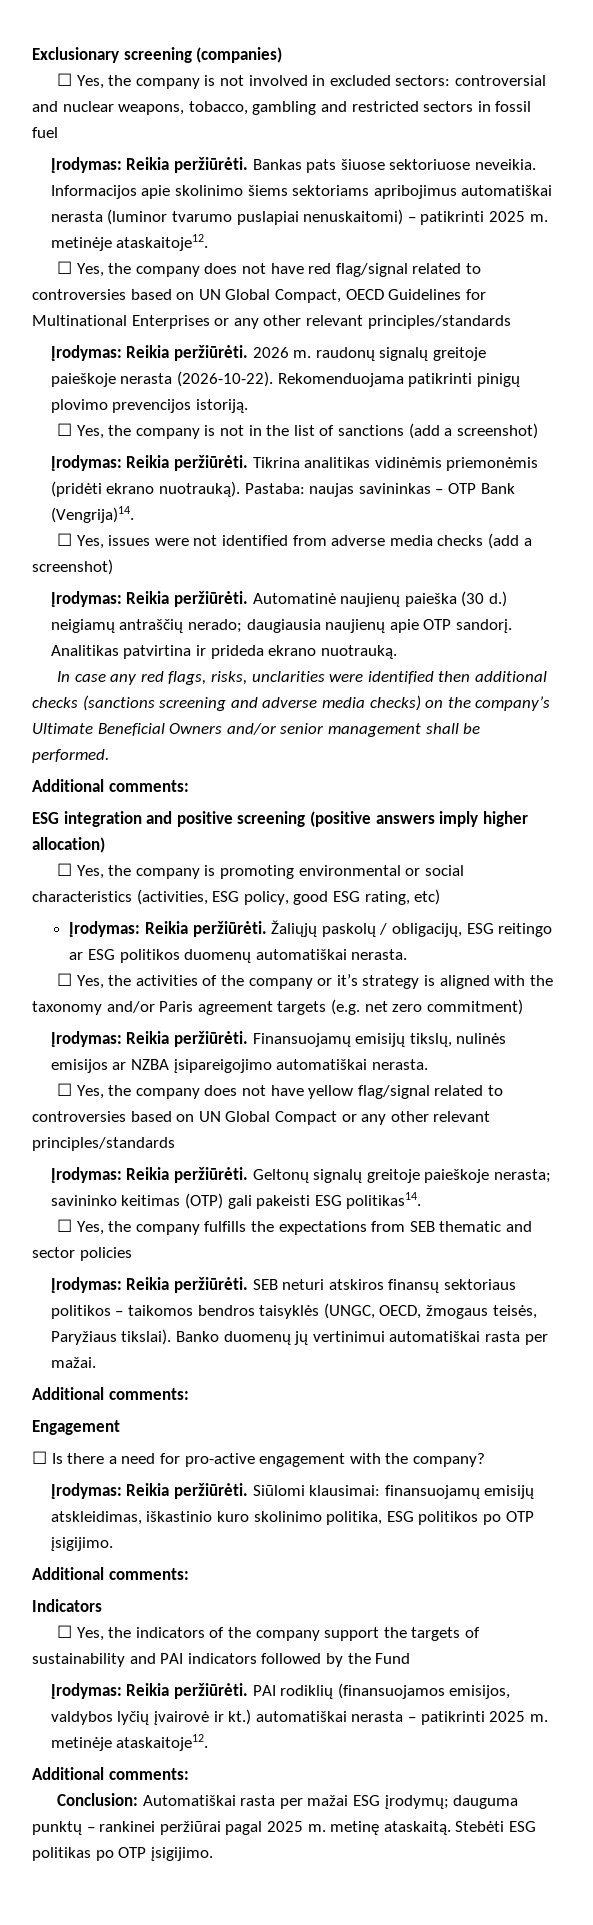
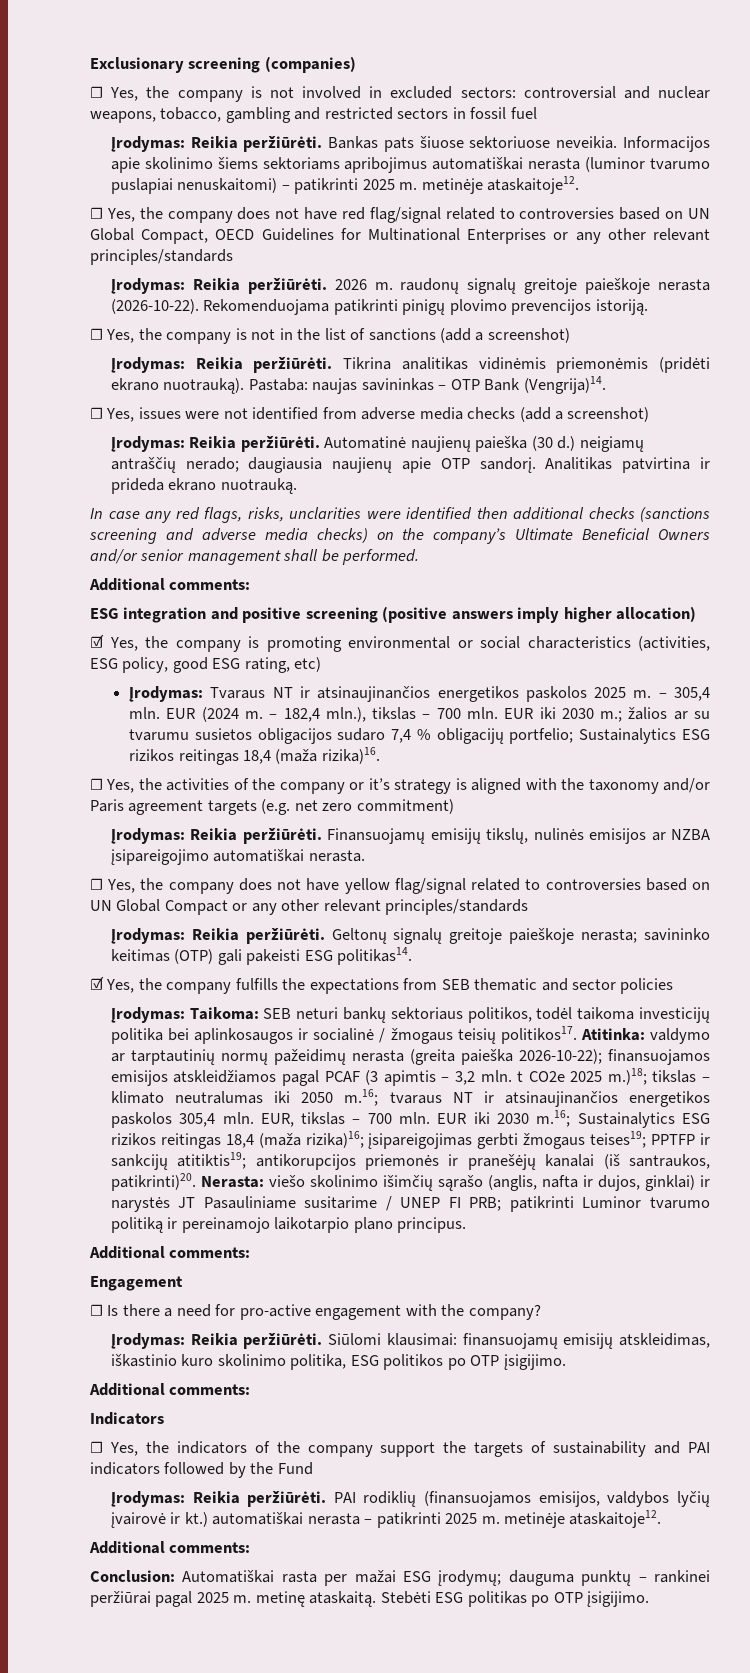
[57,863,73,876] ☐ -> [90,634,104,648] ☑
[145,920,553,937] [69,949,408,963] Reikia peržiūrėti. Žaliųjų paskolų / obligacijų, ESG reitingo ar ESG politikos duomenų automatiškai nerasta. -> [210,686,711,702] [129,707,710,722] [129,728,710,744] [129,747,380,765] Tvaraus NT ir atsinaujinančios energetikos paskolos 2025 m. – 305,4 mln. EUR (2024 m. – 182,4 mln.), tikslas – 700 mln. EUR iki 2030 m.; žalios ar su tvarumu susietos obligacijos sudaro 7,4 % obligacijų portfelio; Sustainalytics ESG rizikos reitingas 18,4 (maža rizika)16.
[57,1219,73,1232] ☐ -> [90,976,104,990] ☑
[126,1277,516,1293] [50,1303,537,1319] [50,1329,548,1345] [50,1357,96,1368] Reikia peržiūrėti. SEB neturi atskiros finansų sektoriaus politikos – taikomos bendros taisyklės (UNGC, OECD, žmogaus teisės, Paryžiaus tikslai). Banko duomenų jų vertinimui automatiškai rasta per mažai. -> [189,1007,710,1023] [110,1026,710,1044] [110,1049,710,1065] [110,1068,710,1086] [110,1089,710,1107] [110,1110,710,1128] [110,1131,710,1149] [110,1152,710,1170] [110,1173,710,1191] [110,1196,710,1212] [110,1217,467,1233] Taikoma: SEB neturi bankų sektoriaus politikos, todėl taikoma investicijų politika bei aplinkosaugos ir socialinė / žmogaus teisių politikos17. Atitinka: valdymo ar tarptautinių normų pažeidimų nerasta (greita paieška 2026-10-22); finansuojamos emisijos atskleidžiamos pagal PCAF (3 apimtis – 3,2 mln. t CO2e 2025 m.)18; tikslas – klimato neutralumas iki 2050 m.16; tvaraus NT ir atsinaujinančios energetikos paskolos 305,4 mln. EUR, tikslas – 700 mln. EUR iki 2030 m.16; Sustainalytics ESG rizikos reitingas 18,4 (maža rizika)16; įsipareigojimas gerbti žmogaus teises19; PPTFP ir sankcijų atitiktis19; antikorupcijos priemonės ir pranešėjų kanalai (iš santraukos, patikrinti)20. Nerasta: viešo skolinimo išimčių sąrašo (anglis, nafta ir dujos, ginklai) ir narystės JT Pasauliniame susitarime / UNEP FI PRB; patikrinti Luminor tvarumo politiką ir pereinamojo laikotarpio plano principus.

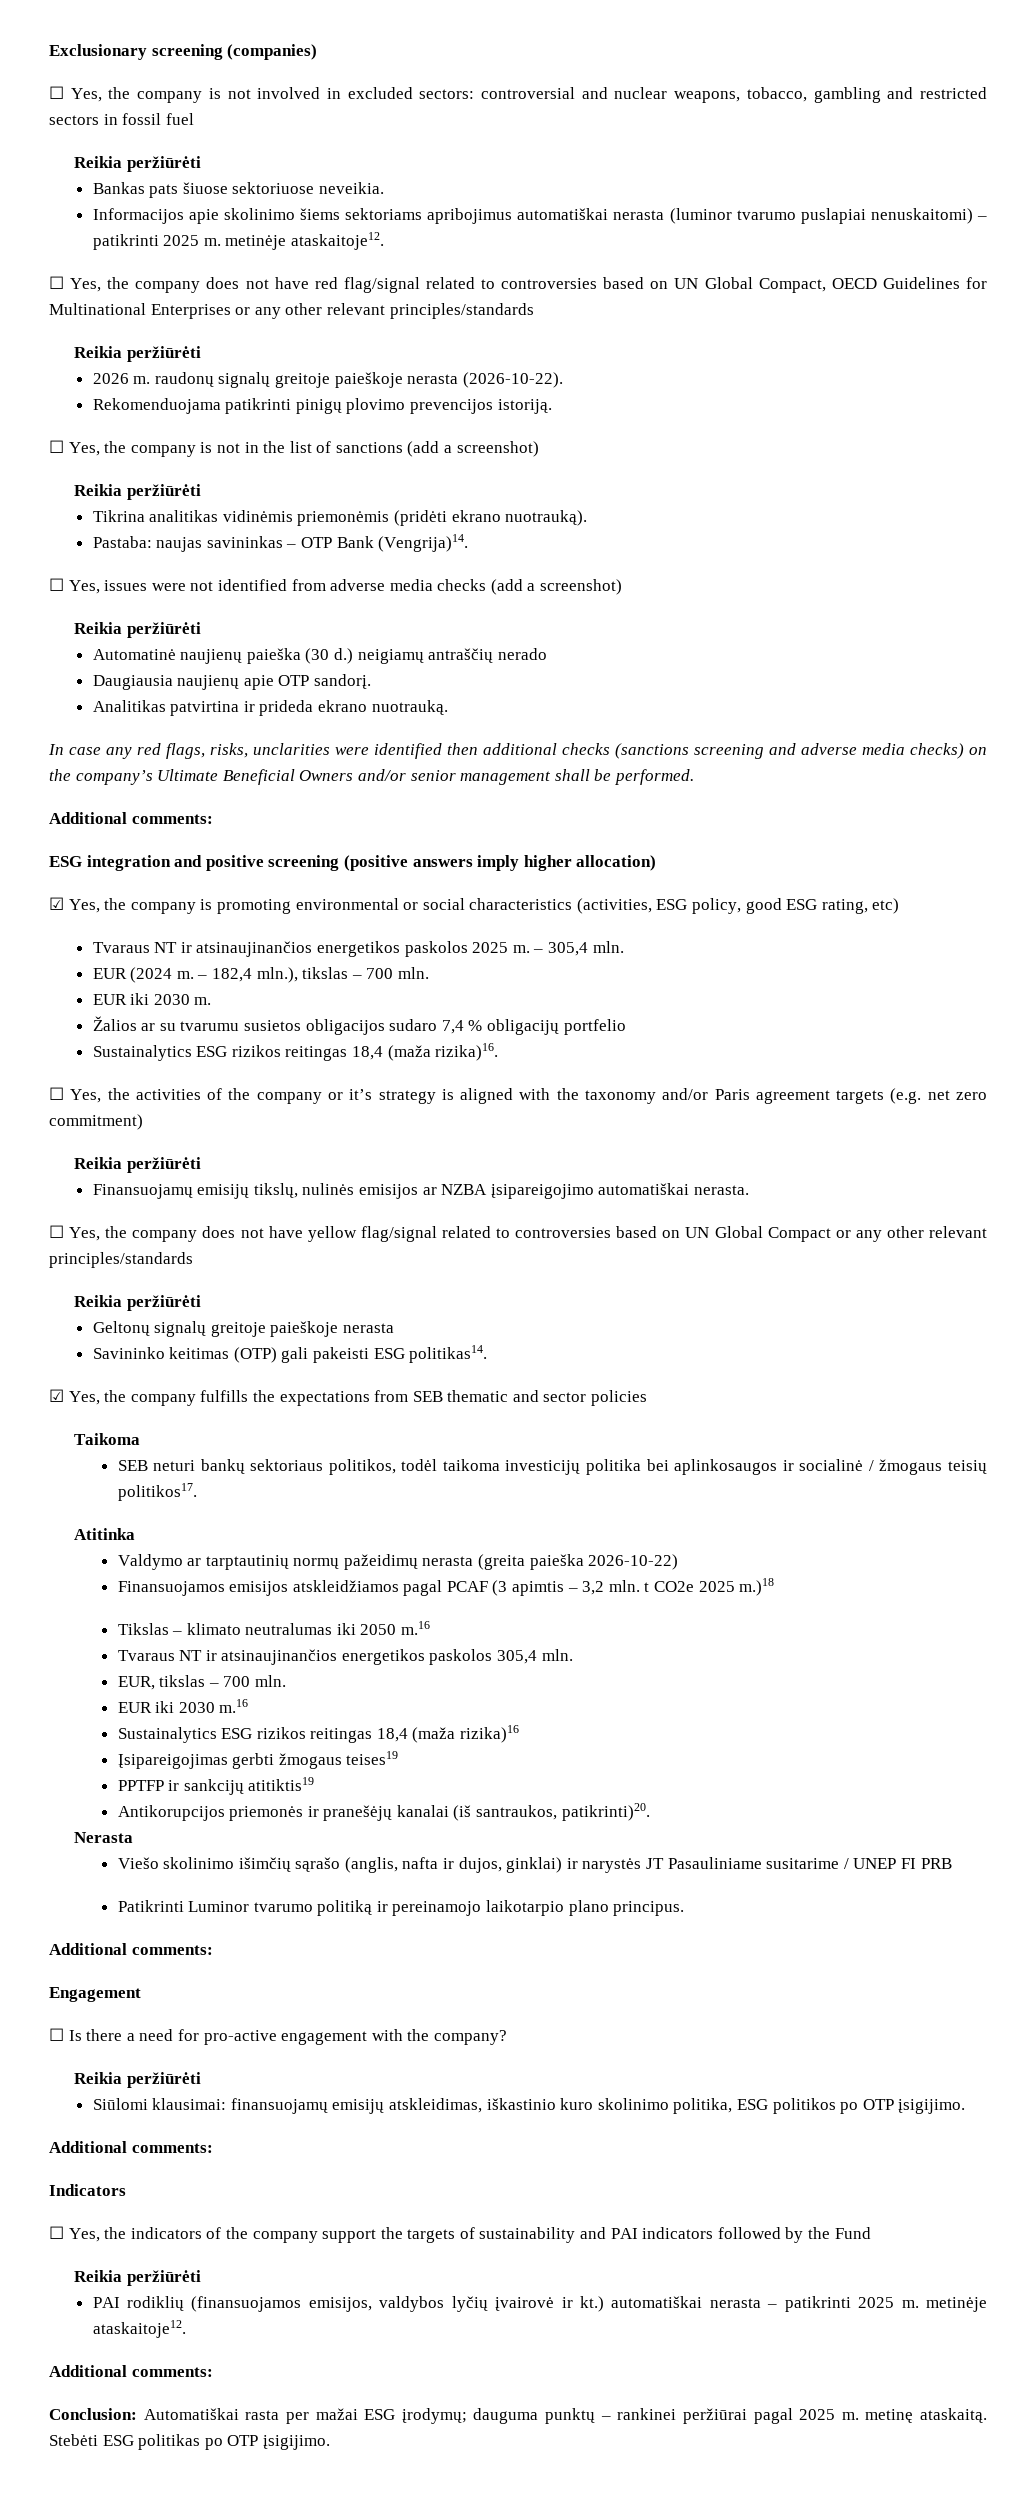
[110,135,323,152] Įrodymas: Reikia peržiūrėti. -> [73,156,201,172] Reikia peržiūrėti //
(618, 142) none -> (384, 188) //
[110,277,327,294] Įrodymas: Reikia peržiūrėti. -> [73,346,201,362] Reikia peržiūrėti //
(199, 306) none -> (563, 380) //
[110,356,333,373] Įrodymas: Reikia peržiūrėti. -> [73,484,201,500] Reikia peržiūrėti //
(245, 386) none -> (588, 518) //
[110,435,320,452] Įrodymas: Reikia peržiūrėti. -> [73,622,201,638] Reikia peržiūrėti //
[185,457,323,473] nerado; daugiausia -> [497,648,547,660] [92,675,173,690] nerado // Daugiausia
(536, 465) none -> (371, 681) //
[129,686,204,702] Įrodymas: -> (900, 906) none
(161, 713) none -> (624, 947) //
[504,707,668,722] EUR iki 2030 m.; žalios -> [92,993,212,1005] [92,1016,137,1031] // EUR iki 2030 m. // Žalios
[509,728,574,744] portfelio; -> [563,1019,626,1035] portfelio //
[110,827,322,844] Įrodymas: Reikia peržiūrėti. -> [73,1157,201,1173] Reikia peržiūrėti //
[110,927,325,944] Įrodymas: Reikia peržiūrėti. -> [73,1295,201,1311] Reikia peržiūrėti //
[581,928,710,943] nerasta; savininko -> [342,1323,394,1333] [92,1347,165,1359] nerasta // Savininko
[110,1007,259,1023] Įrodymas: Taikoma: -> [73,1433,140,1445] Taikoma //
[580,1028,710,1044] Atitinka: valdymo -> [73,1528,135,1540] [117,1554,183,1570] // Atitinka // Valdymo
[518,1049,710,1065] 2026-10-22); finansuojamos -> [588,1554,679,1570] [117,1581,225,1596] 2026-10-22) // Finansuojamos
[607,1068,697,1085] m.)18; tikslas -> [739,1578,775,1596] [117,1623,169,1635] m.)18 // Tikslas
[344,1089,442,1106] m.16; tvaraus -> [401,1621,431,1635] [117,1650,175,1661] m.16 // Tvaraus
(254, 1118) none -> (573, 1655) //
[437,1110,710,1128] [110,1131,473,1149] EUR iki 2030 m.16; Sustainalytics ESG rizikos reitingas 18,4 (maža rizika)16; įsipareigojimas -> [117,1699,249,1713] [117,1725,520,1743] [117,1754,228,1769] // EUR iki 2030 m.16 // Sustainalytics ESG rizikos reitingas 18,4 (maža rizika)16 // Įsipareigojimas
[590,1131,647,1148] teises19; -> [346,1751,399,1765] teises19 //
[177,1152,356,1170] atitiktis19; antikorupcijos -> [248,1777,315,1791] [117,1805,225,1821] atitiktis19 // Antikorupcijos
[200,1175,305,1188] Nerasta: viešo -> [73,1832,133,1843] [117,1857,159,1869] // Nerasta // Viešo
[469,1196,574,1212] PRB; patikrinti -> [920,1858,952,1869] [117,1900,184,1912] PRB // Patikrinti
[110,1332,323,1349] Įrodymas: Reikia peržiūrėti. -> [73,2072,201,2088] Reikia peržiūrėti //
[110,1490,327,1507] Įrodymas: Reikia peržiūrėti. -> [73,2270,201,2286] Reikia peržiūrėti //

